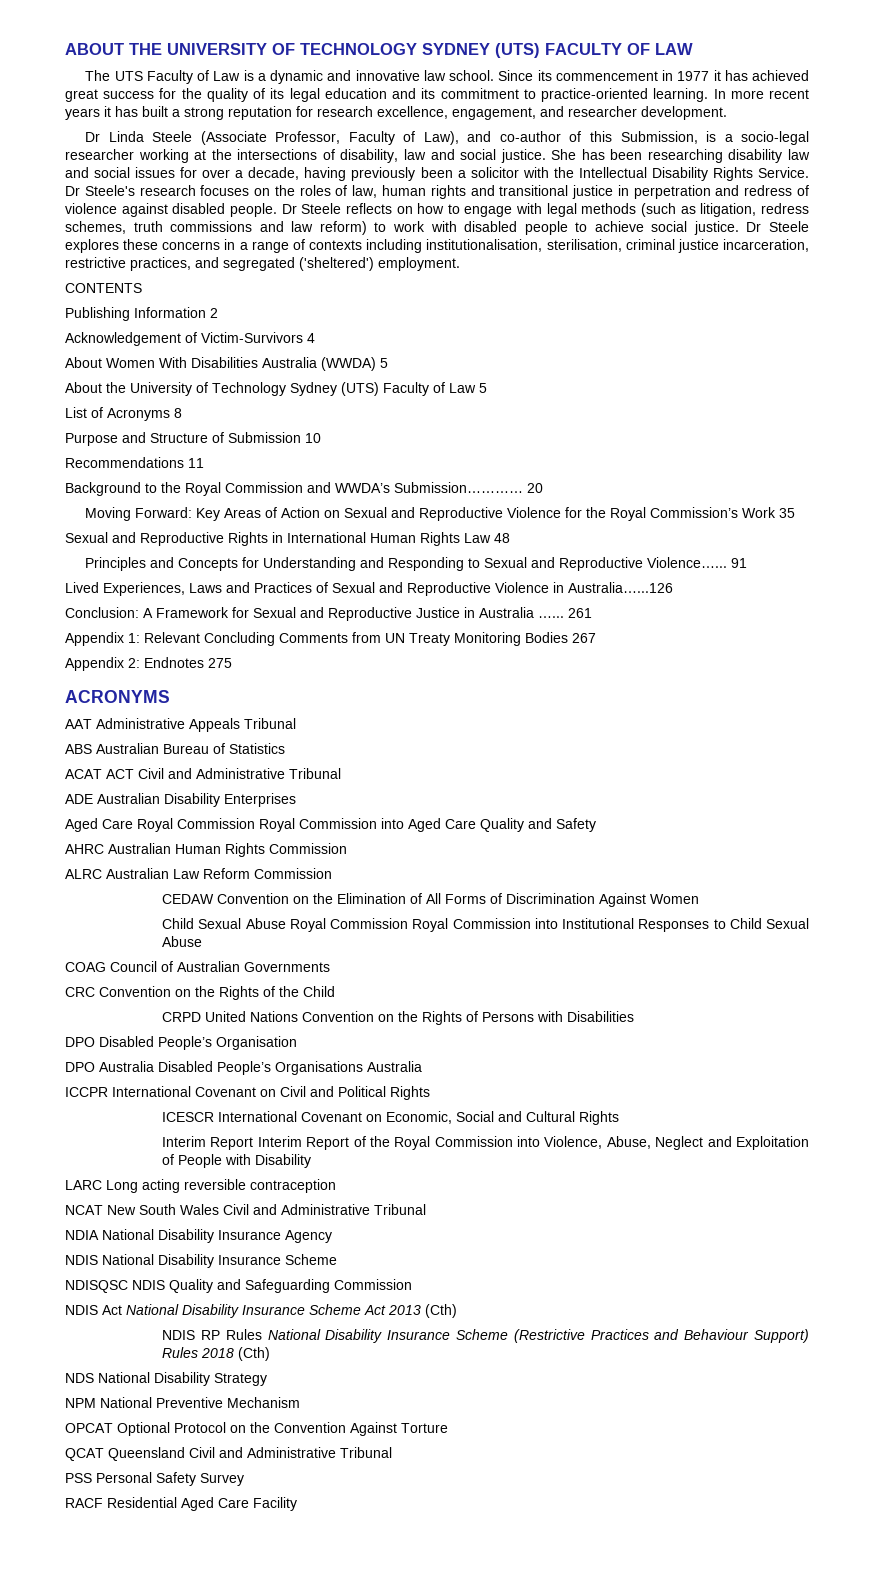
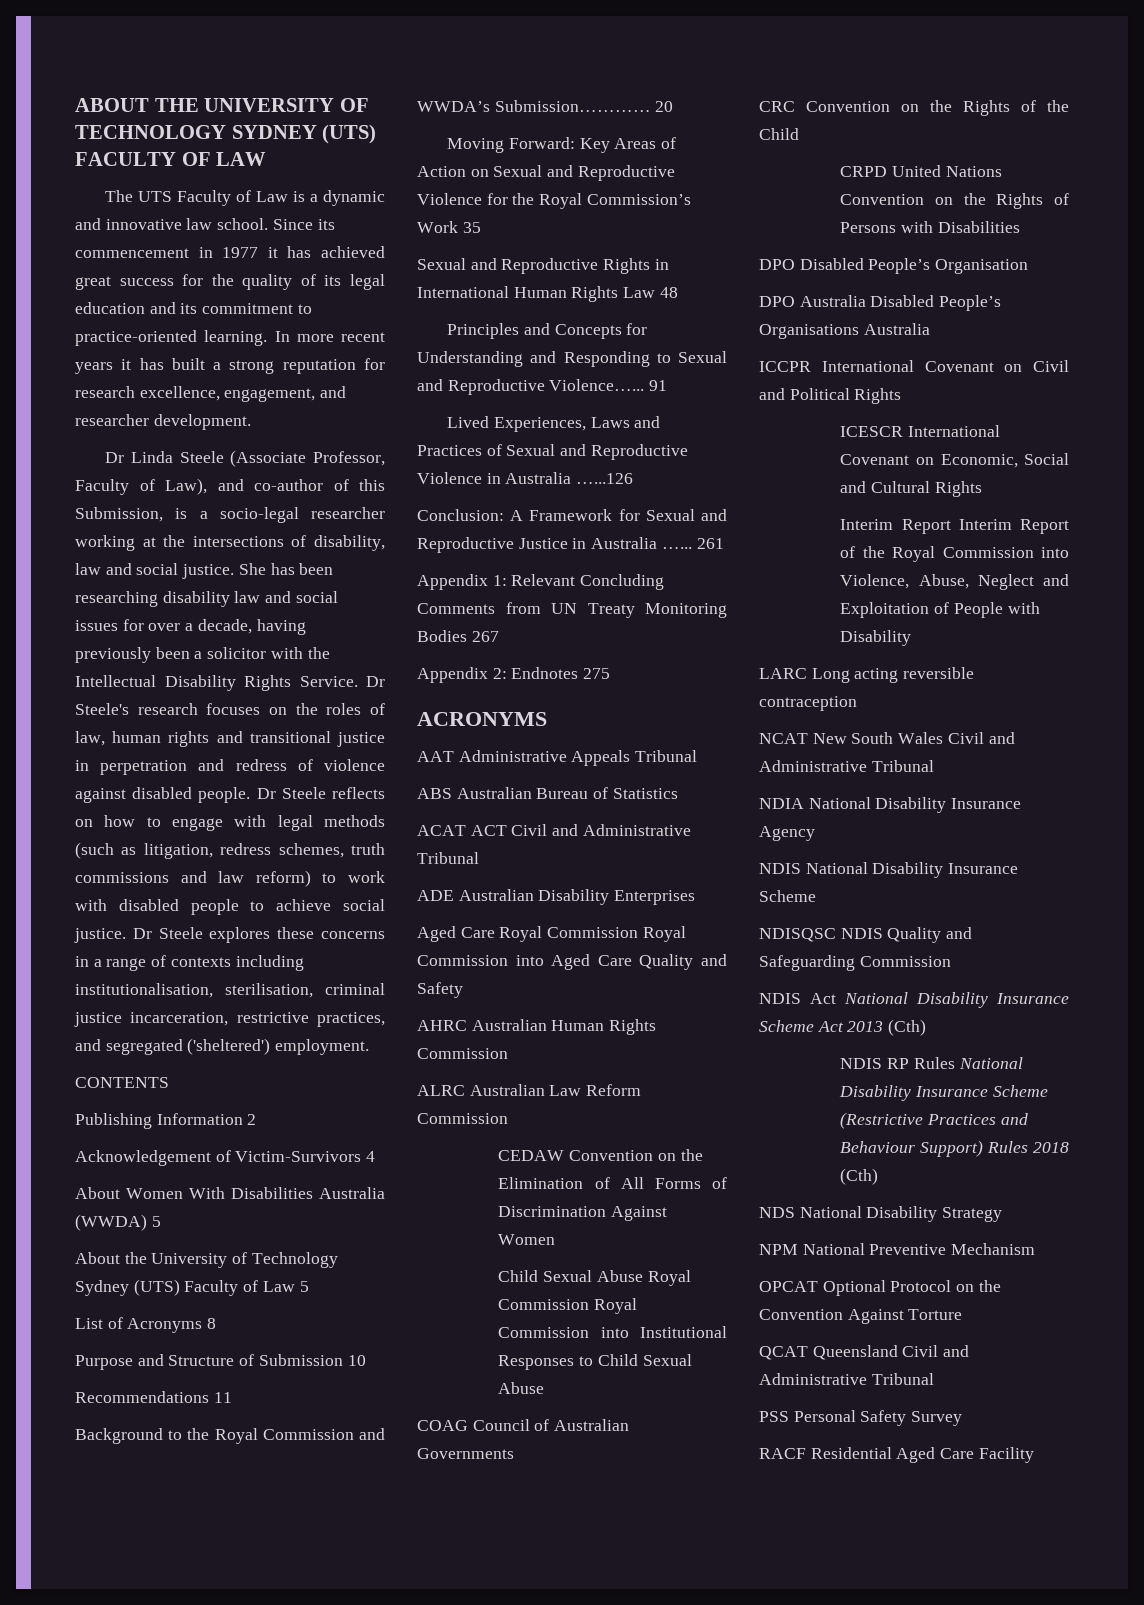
[568,582,673,593] Australia…...126 -> [505,472,634,484] Australia …...126

